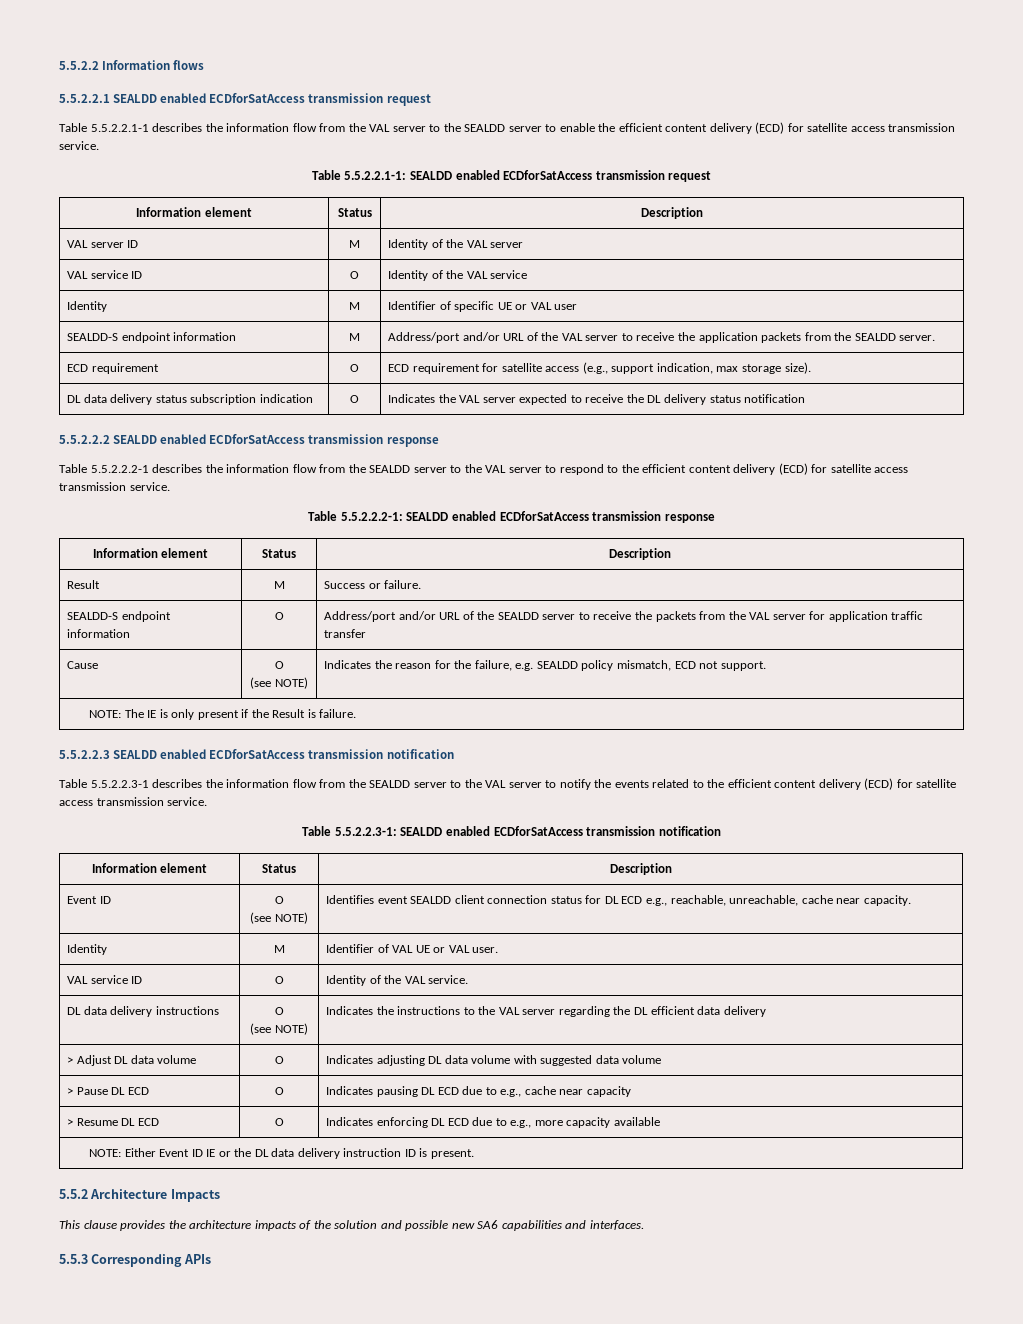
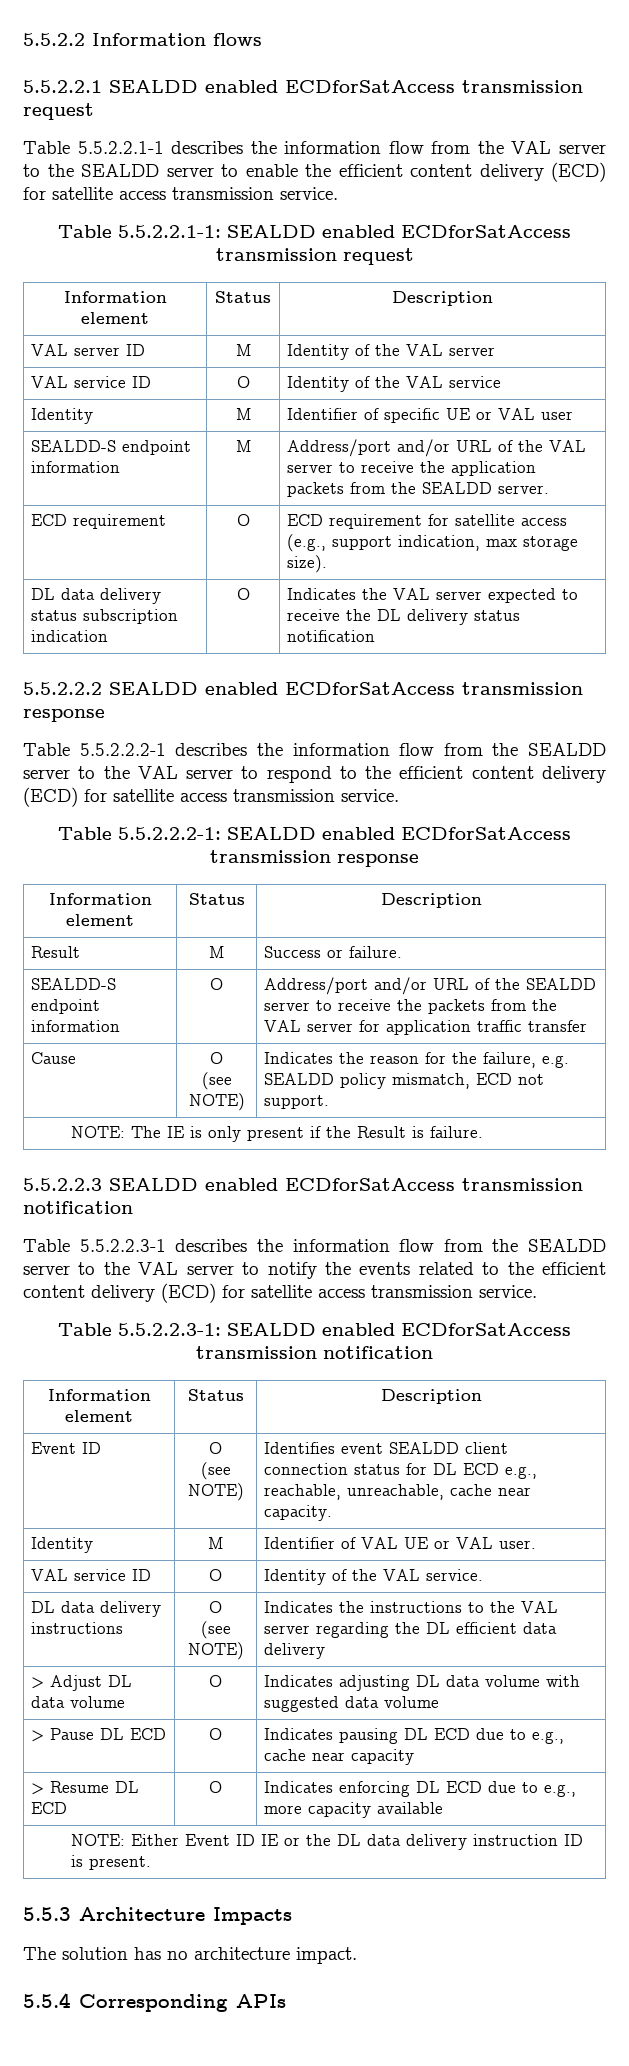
[59,1189,88,1199] 5.5.2 -> [23,1907,71,1921] 5.5.3
[59,1220,644,1231] [59,1254,88,1264] This clause provides the architecture impacts of the solution and possible new SA6 capabilities and interfaces. // 5.5.3 -> [23,1947,357,1964] [23,1993,71,2008] The solution has no architecture impact. // 5.5.4

